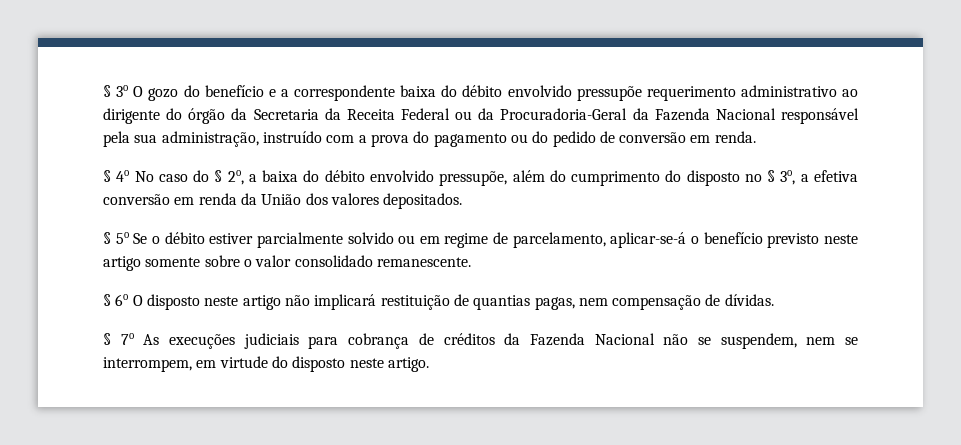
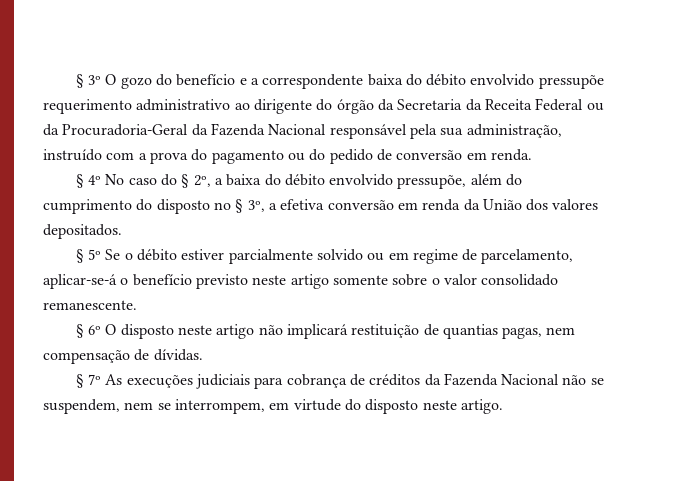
[103,85,129,97] § 3o -> [75,74,101,88] § 3º
[116,170,130,182] 4o -> [87,175,101,185] 4º
[227,170,244,185] 2o, -> [193,175,211,187] 2º,
[780,170,796,185] 3o, -> [247,200,265,212] 3º,
[115,232,129,244] 5o -> [87,249,101,260] 5º
[115,294,129,306] 6o -> [87,325,101,335] 6º
[120,333,134,345] 7o -> [87,374,101,385] 7º

